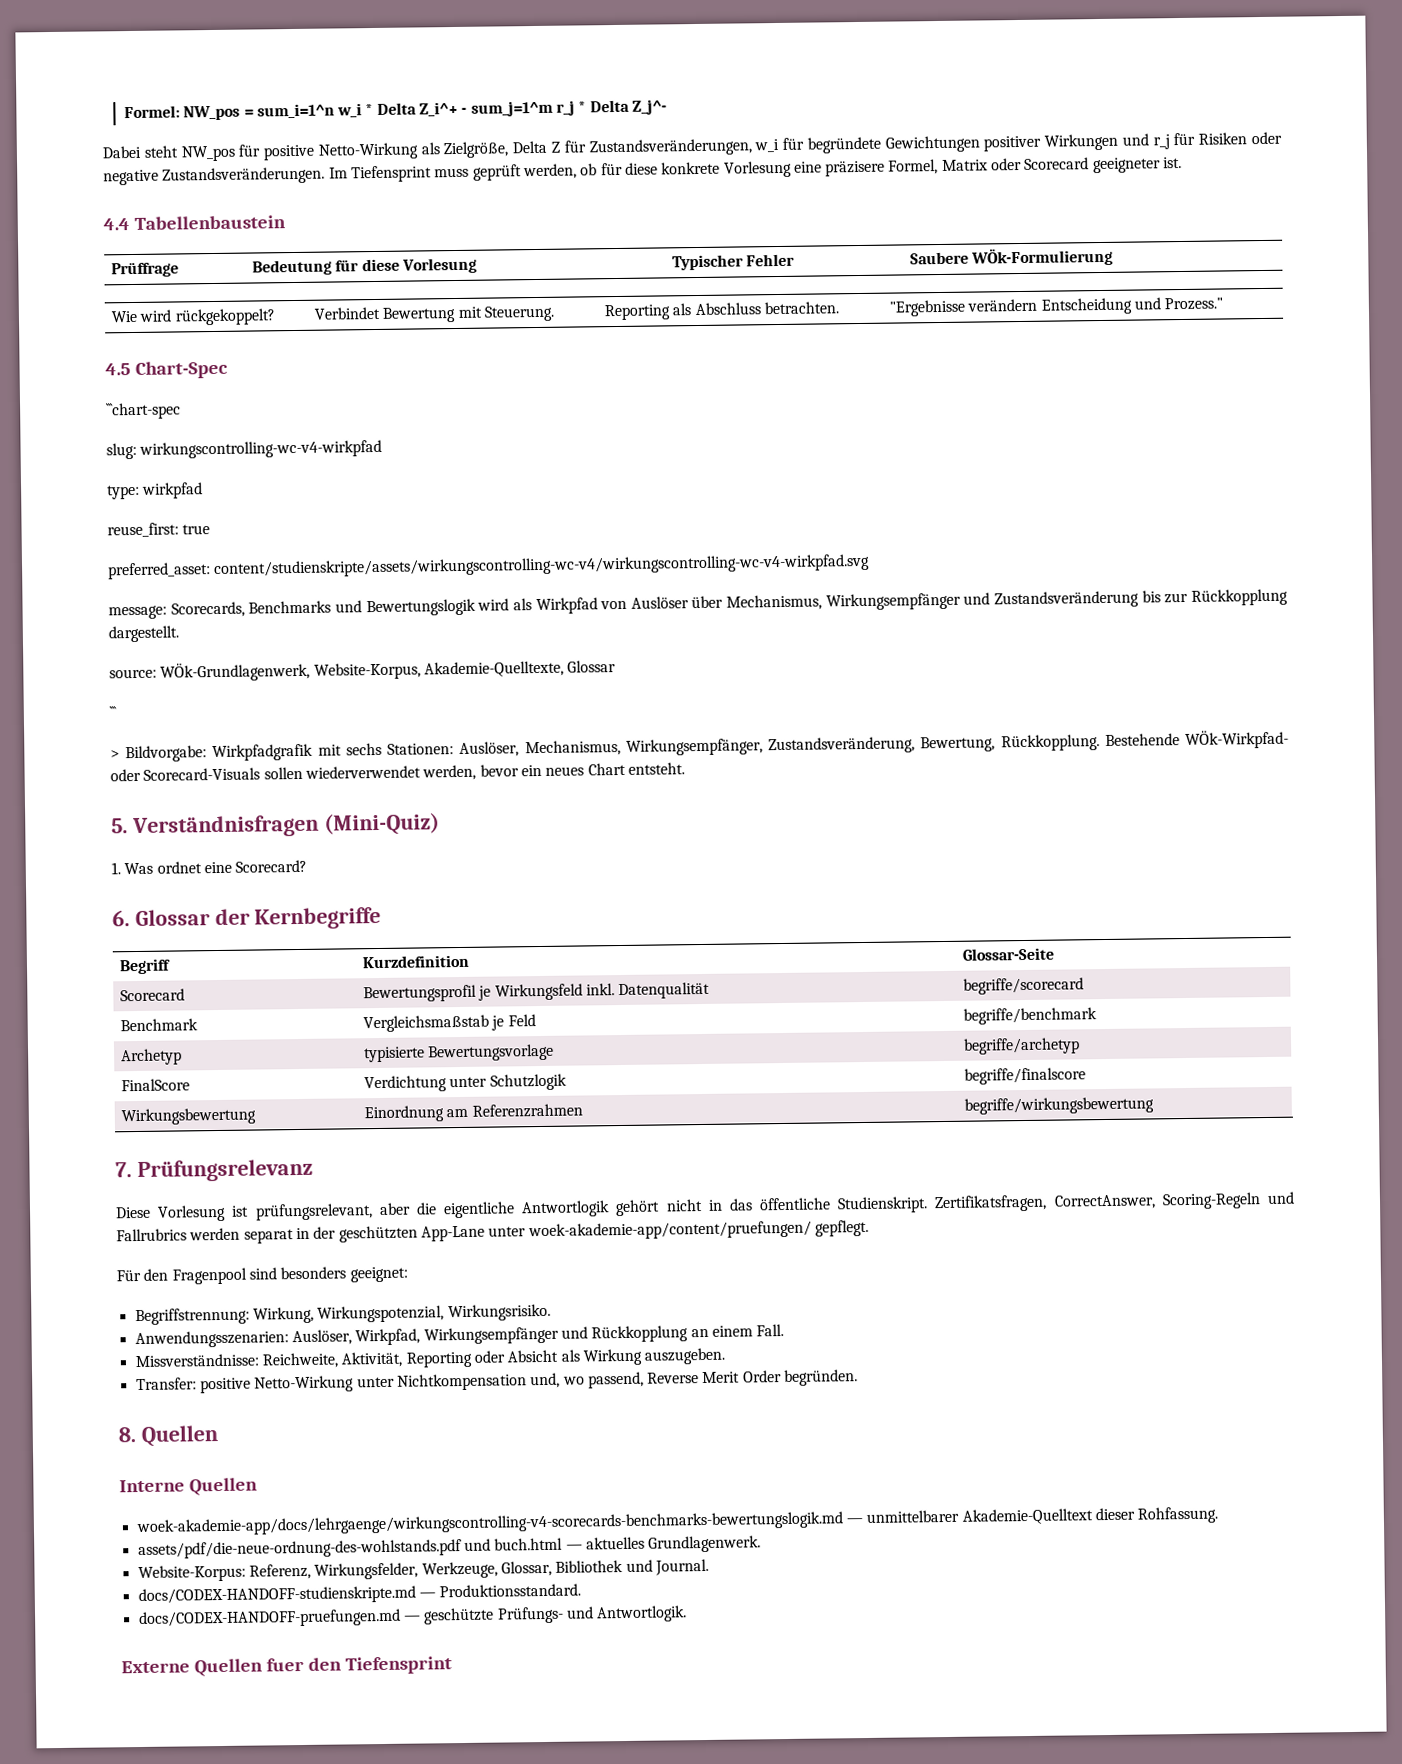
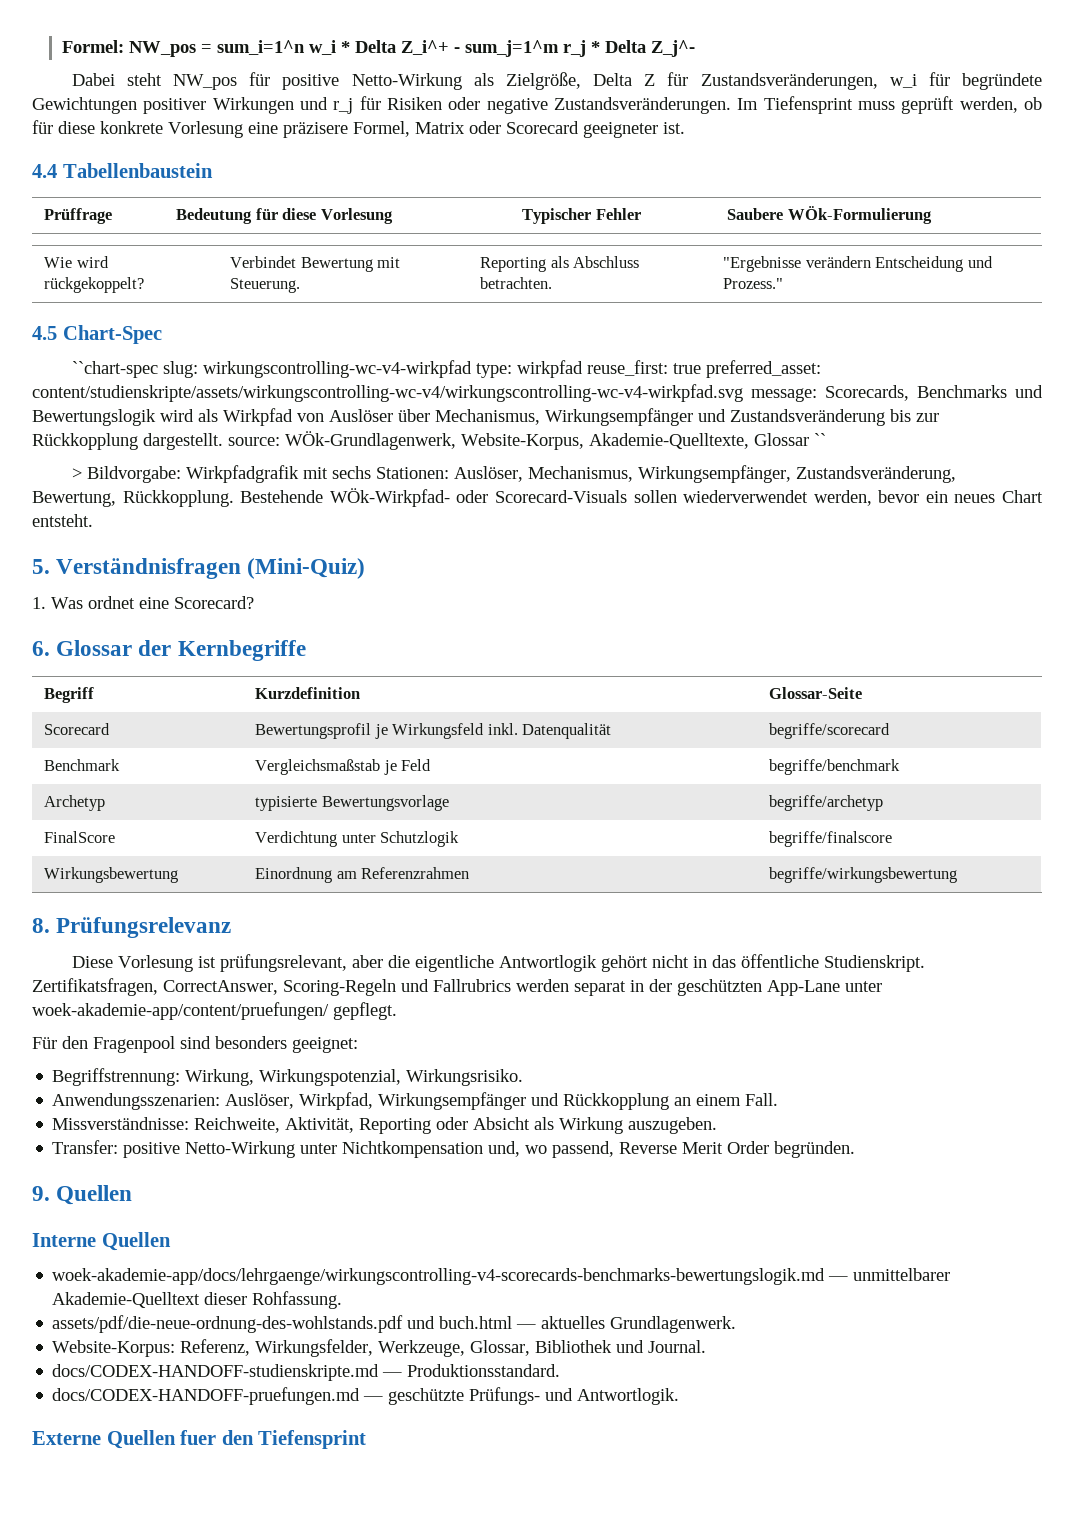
[106,402,181,420] ```chart-spec // -> [71,361,158,378] ``chart-spec
(383, 449) // -> (472, 369) none
(204, 490) // -> (583, 369) none
(211, 529) // -> (701, 368) none
(871, 566) // -> (743, 393) none
(179, 634) // -> (223, 441) none
[109,706,117,719] // ``` -> [814,433,826,446] ``
[115,1162,132,1178] 7. -> [32,918,50,933] 8.
[118,1427,136,1443] 8. -> [32,1186,50,1201] 9.

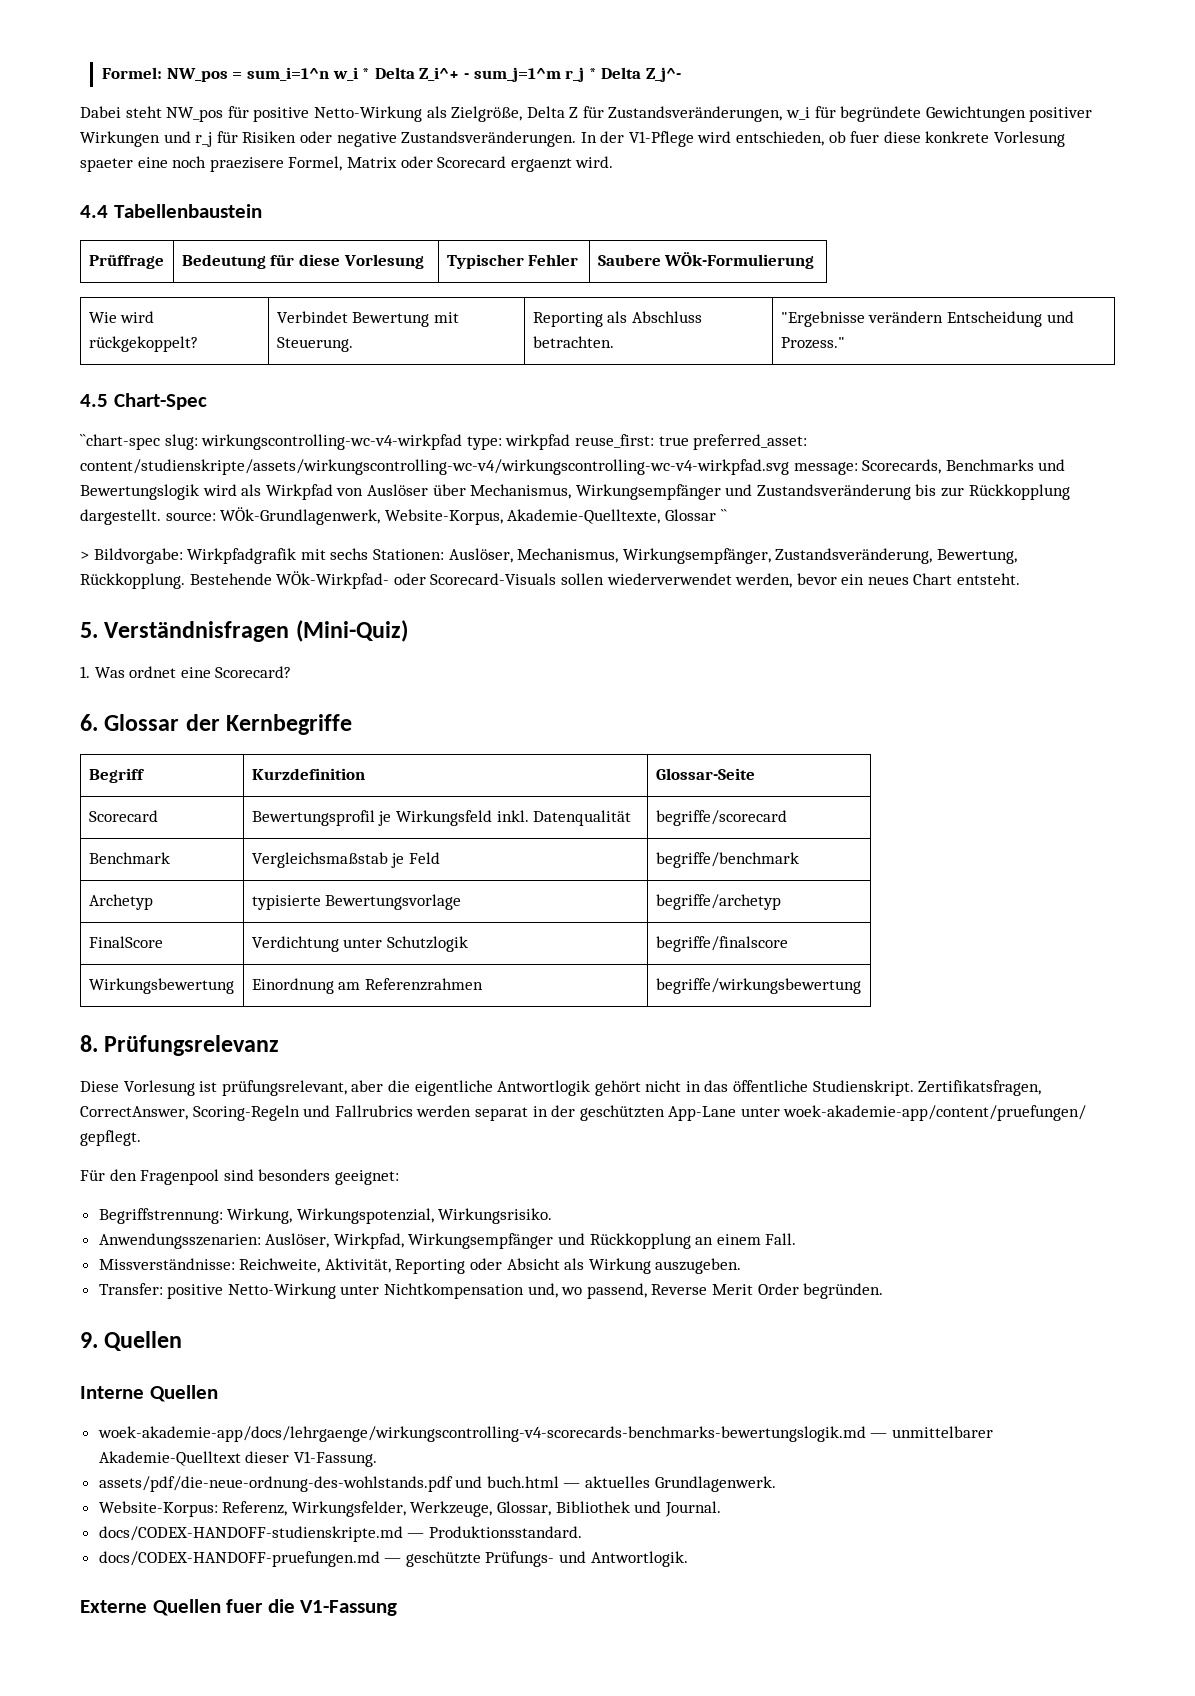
[737,96,1042,114] [32,120,348,138] Im Tiefensprint muss geprüft werden, ob für diese konkrete Vorlesung eine präzisere -> [580,131,1066,147] [80,156,284,172] In der V1-Pflege wird entschieden, ob fuer diese konkrete Vorlesung spaeter eine noch praezisere
[583,122,685,138] geeigneter ist. -> [510,156,614,172] ergaenzt wird.
[252,1291,343,1309] Rohfassung. -> [293,1451,377,1467] V1-Fassung.
[221,1430,367,1449] den Tiefensprint -> [267,1599,398,1616] die V1-Fassung

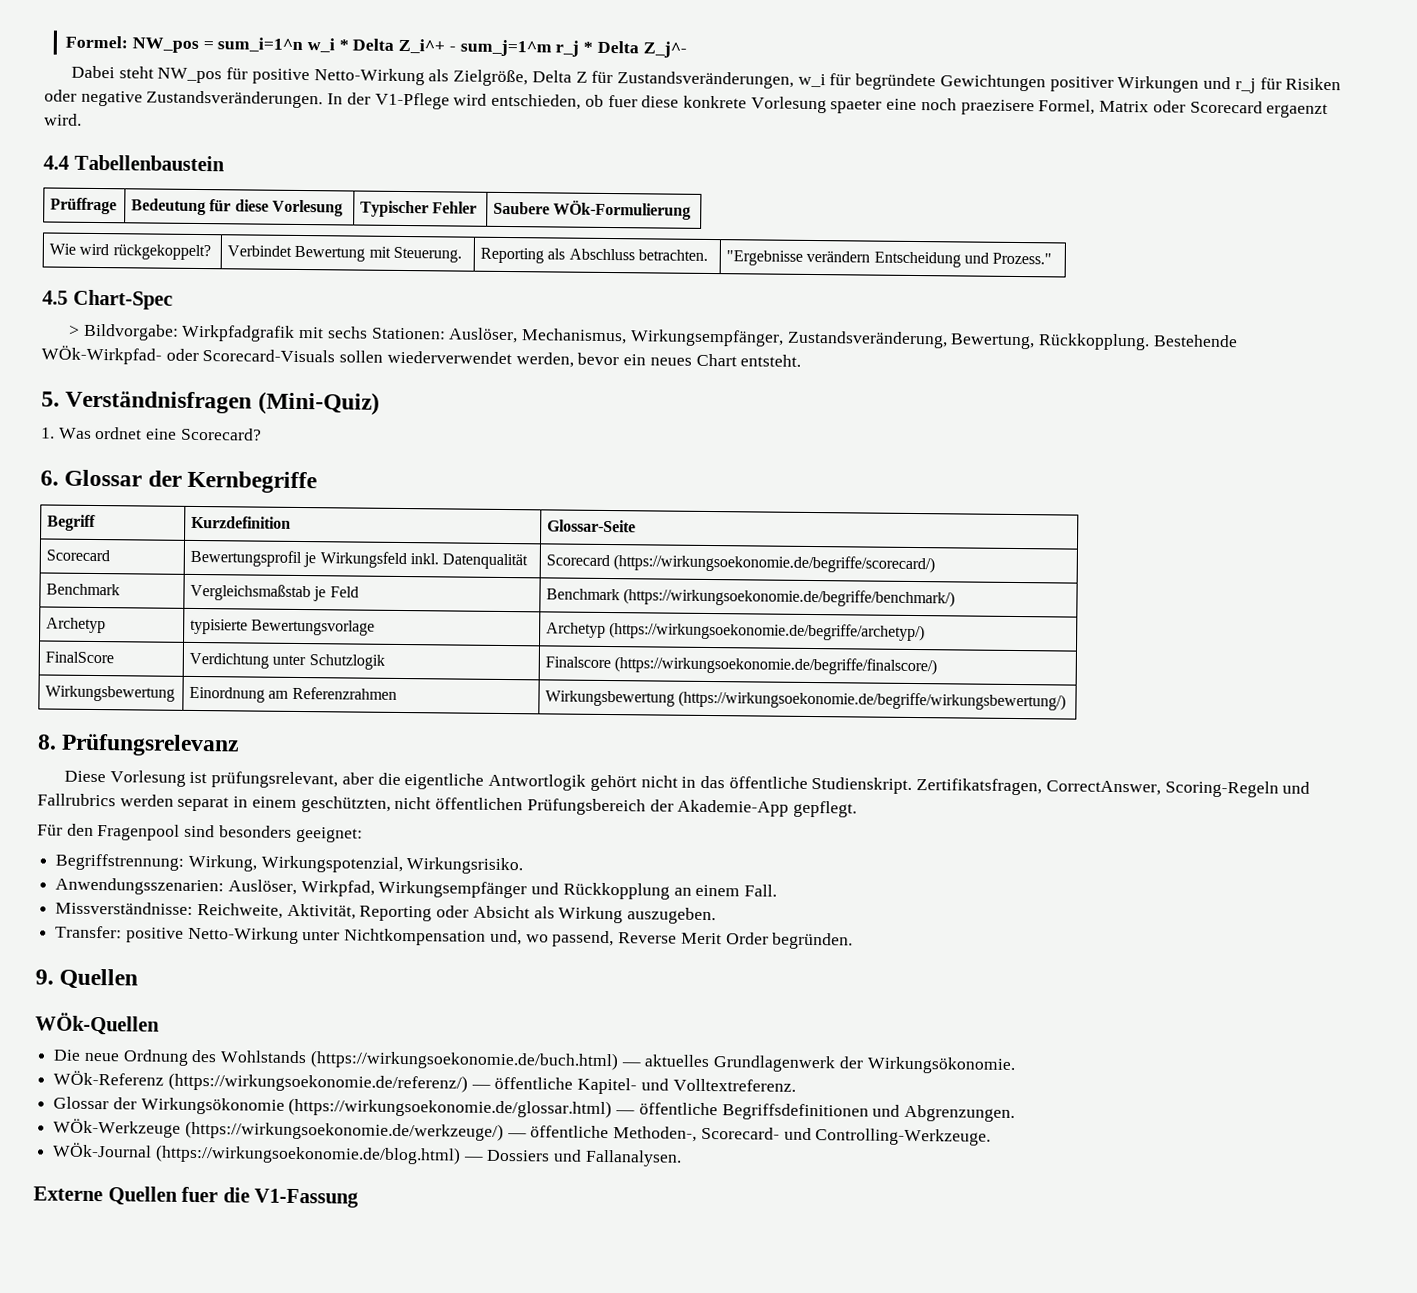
[80,434,808,450] [80,459,1066,475] [80,484,1070,500] [80,507,727,525] // ``chart-spec slug: wirkungscontrolling-wc-v4-wirkpfad type: wirkpfad reuse_first: true preferred_asset: content/studienskripte/assets/wirkungscontrolling-wc-v4/wirkungscontrolling-wc-v4-wirkpfad.svg message: Scorecards, Benchmarks und Bewertungslogik wird als Wirkpfad von Auslöser über Mechanismus, Wirkungsempfänger und Zustandsveränderung bis zur Rückkopplung dargestellt. source: WÖk-Grundlagenwerk, Website-Korpus, Akademie-Quelltexte, Glossar `` -> (173, 299) none
[655,810,787,826] begriffe/scorecard -> [546,554,936,574] Scorecard (https://wirkungsoekonomie.de/begriffe/scorecard/)
[655,852,799,868] begriffe/benchmark -> [546,588,956,608] Benchmark (https://wirkungsoekonomie.de/begriffe/benchmark/)
[655,894,781,910] begriffe/archetyp -> [546,622,926,642] Archetyp (https://wirkungsoekonomie.de/begriffe/archetyp/)
[655,936,788,952] begriffe/finalscore -> [545,656,938,676] Finalscore (https://wirkungsoekonomie.de/begriffe/finalscore/)
[655,978,861,994] begriffe/wirkungsbewertung -> [545,690,1067,711] Wirkungsbewertung (https://wirkungsoekonomie.de/begriffe/wirkungsbewertung/)
[551,1105,1087,1121] der geschützten App-Lane unter woek-akademie-app/content/pruefungen/ -> [251,796,790,817] einem geschützten, nicht öffentlichen Prüfungsbereich der Akademie-App
[80,1385,218,1402] [97,1426,993,1442] [98,1451,377,1467] [98,1476,776,1492] [98,1501,721,1517] [98,1526,582,1542] [98,1551,688,1567] Interne Quellen // woek-akademie-app/docs/lehrgaenge/wirkungscontrolling-v4-scorecards-benchmarks-bewertungslogik.md — unmittelbarer Akademie-Quelltext dieser V1-Fassung. // assets/pdf/die-neue-ordnung-des-wohlstands.pdf und buch.html — aktuelles Grundlagenwerk. // Website-Korpus: Referenz, Wirkungsfelder, Werkzeuge, Glossar, Bibliothek und Journal. // docs/CODEX-HANDOFF-studienskripte.md — Produktionsstandard. // docs/CODEX-HANDOFF-pruefungen.md — geschützte Prüfungs- und Antwortlogik. -> [35,1012,160,1036] [53,1049,1015,1075] [53,1070,796,1095] [53,1096,1016,1123] [53,1118,992,1146] [52,1142,682,1167] WÖk-Quellen // Die neue Ordnung des Wohlstands (https://wirkungsoekonomie.de/buch.html) — aktuelles Grundlagenwerk der Wirkungsökonomie. // WÖk-Referenz (https://wirkungsoekonomie.de/referenz/) — öffentliche Kapitel- und Volltextreferenz. // Glossar der Wirkungsökonomie (https://wirkungsoekonomie.de/glossar.html) — öffentliche Begriffsdefinitionen und Abgrenzungen. // WÖk-Werkzeuge (https://wirkungsoekonomie.de/werkzeuge/) — öffentliche Methoden-, Scorecard- und Controlling-Werkzeuge. // WÖk-Journal (https://wirkungsoekonomie.de/blog.html) — Dossiers und Fallanalysen.

